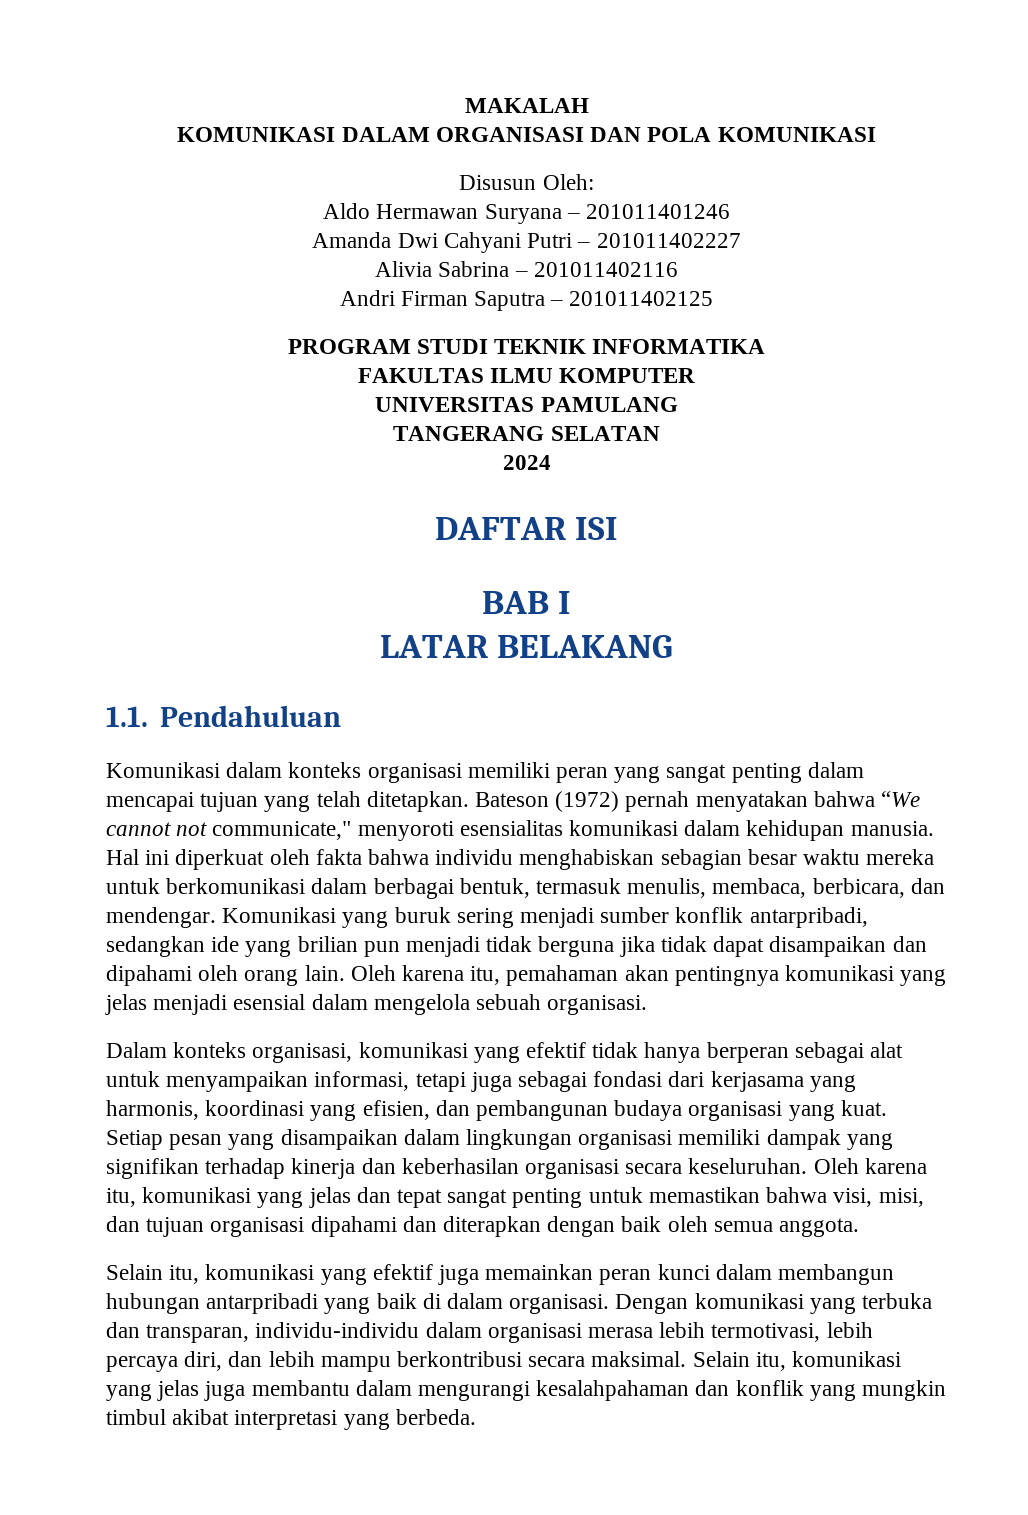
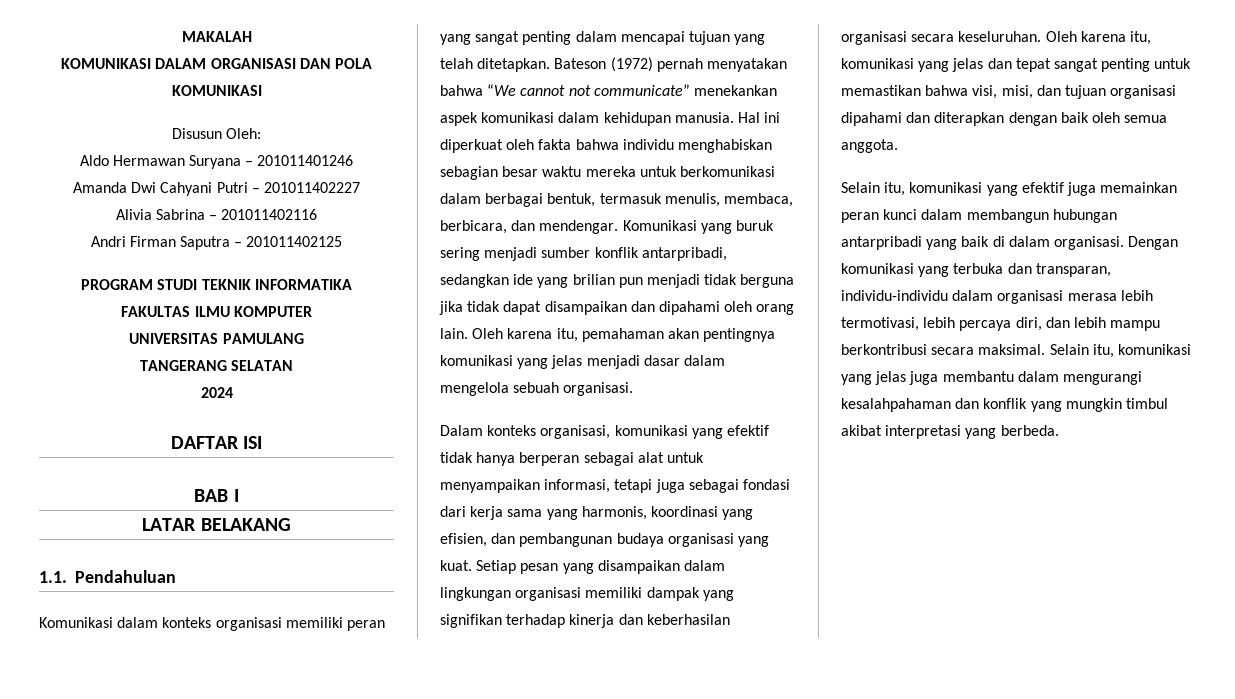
[212,820,563,841] communicate," menyoroti esensialitas -> [593,84,777,96] [440,112,478,126] communicate” menekankan aspek
[233,994,306,1010] esensial -> [643,355,680,366] dasar
[710,1071,804,1092] kerjasama -> [470,506,543,520] kerja sama

